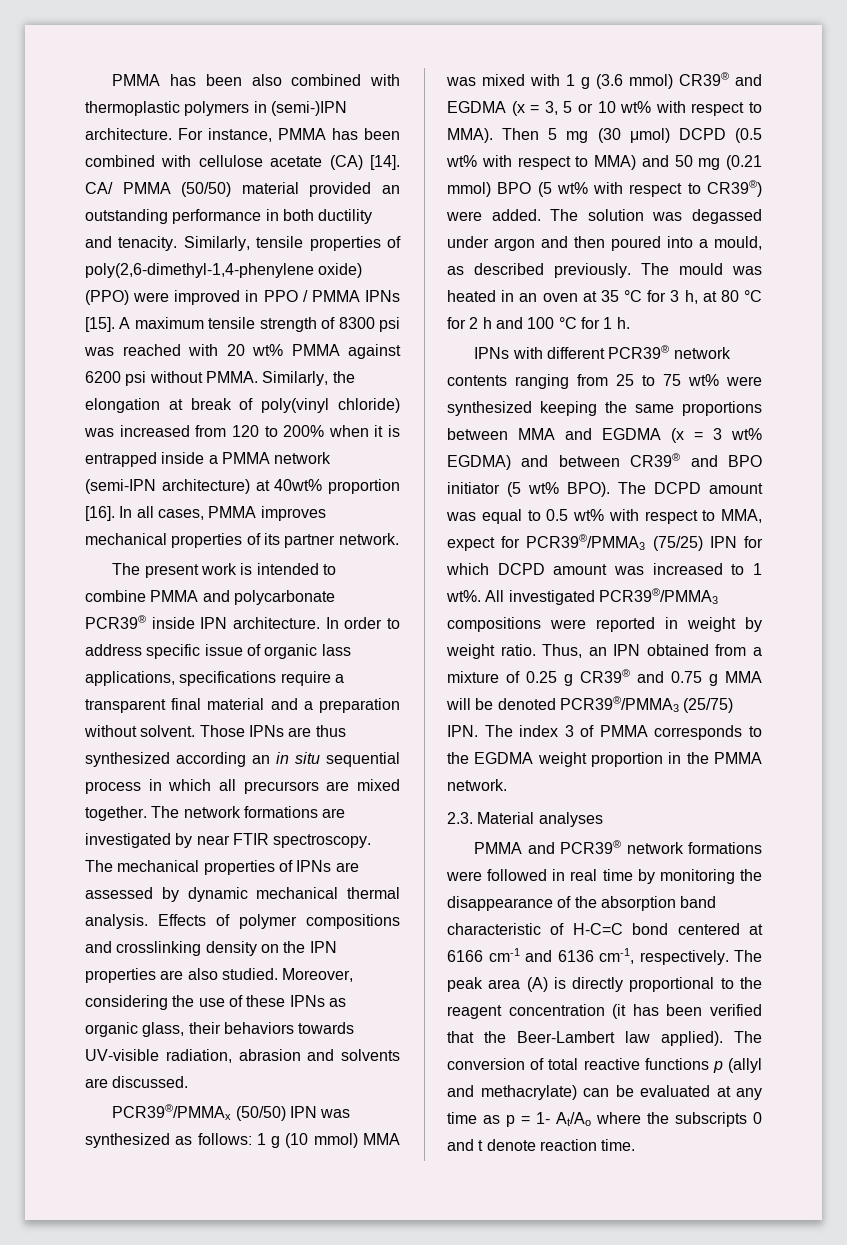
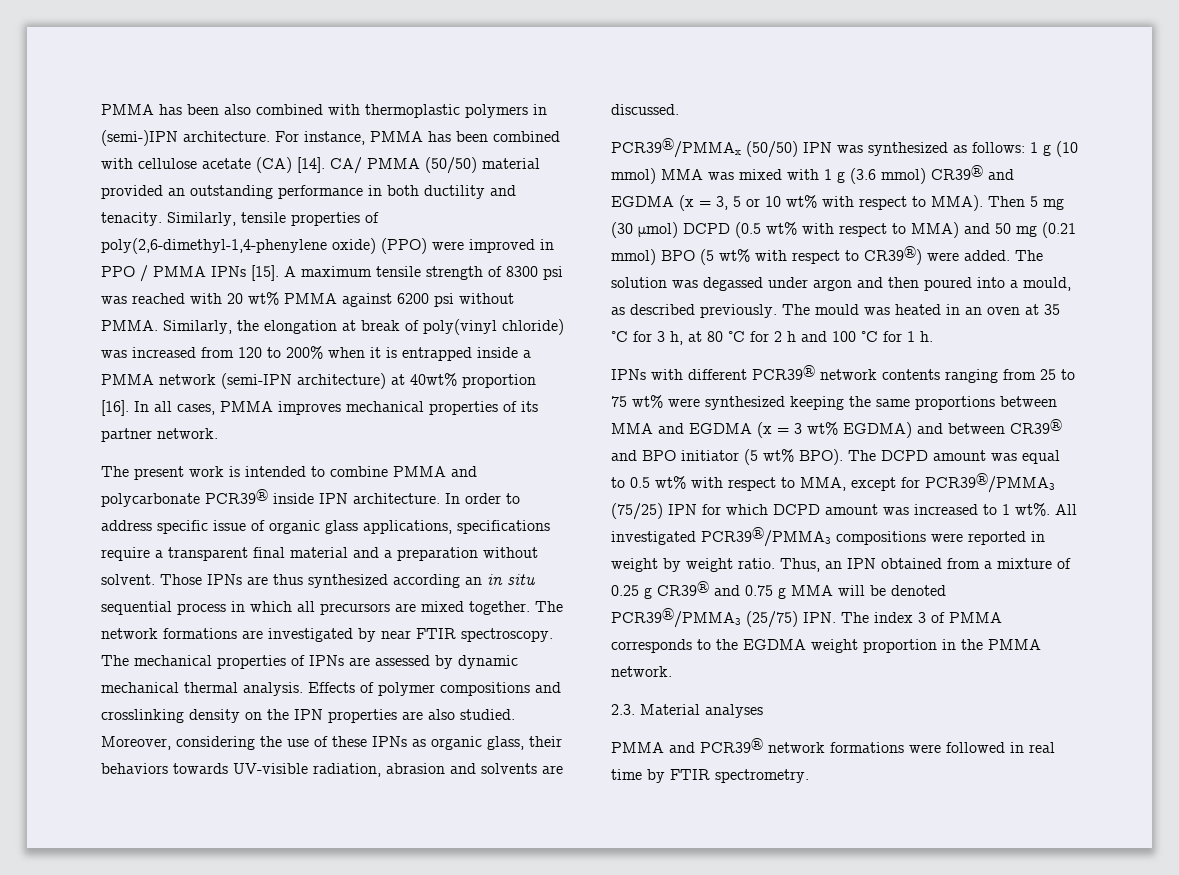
[321,644,351,656] lass -> [325,520,358,534] glass
[447,537,495,551] expect -> [851,477,896,491] except
[659,869,762,884] [447,896,717,911] [447,923,763,935] [447,948,762,965] [447,977,762,992] [447,1004,762,1019] [447,1031,762,1046] [447,1058,762,1073] [447,1085,762,1100] [447,1112,762,1127] [447,1139,636,1151] monitoring the disappearance of the absorption band characteristic of H-C=C bond centered at 6166 cm-1 and 6136 cm-1, respectively. The peak area (A) is directly proportional to the reagent concentration (it has been verified that the Beer-Lambert law applied). The conversion of total reactive functions p (allyl and methacrylate) can be evaluated at any time as p = 1- At/Ao where the subscripts 0 and t denote reaction time. -> [670,769,809,783] FTIR spectrometry.

